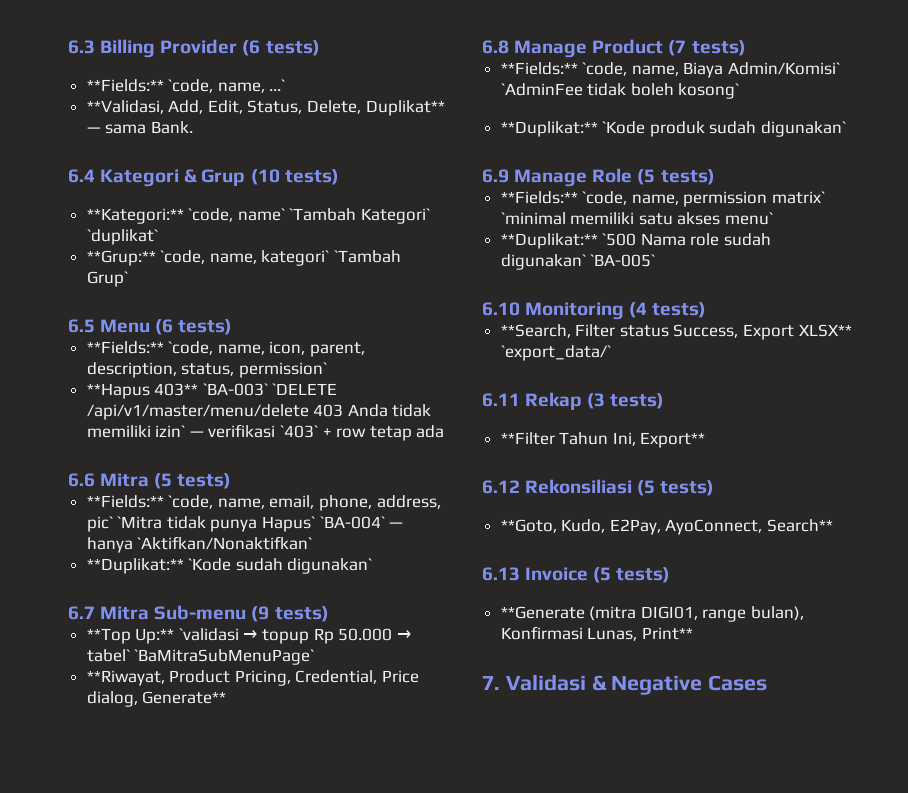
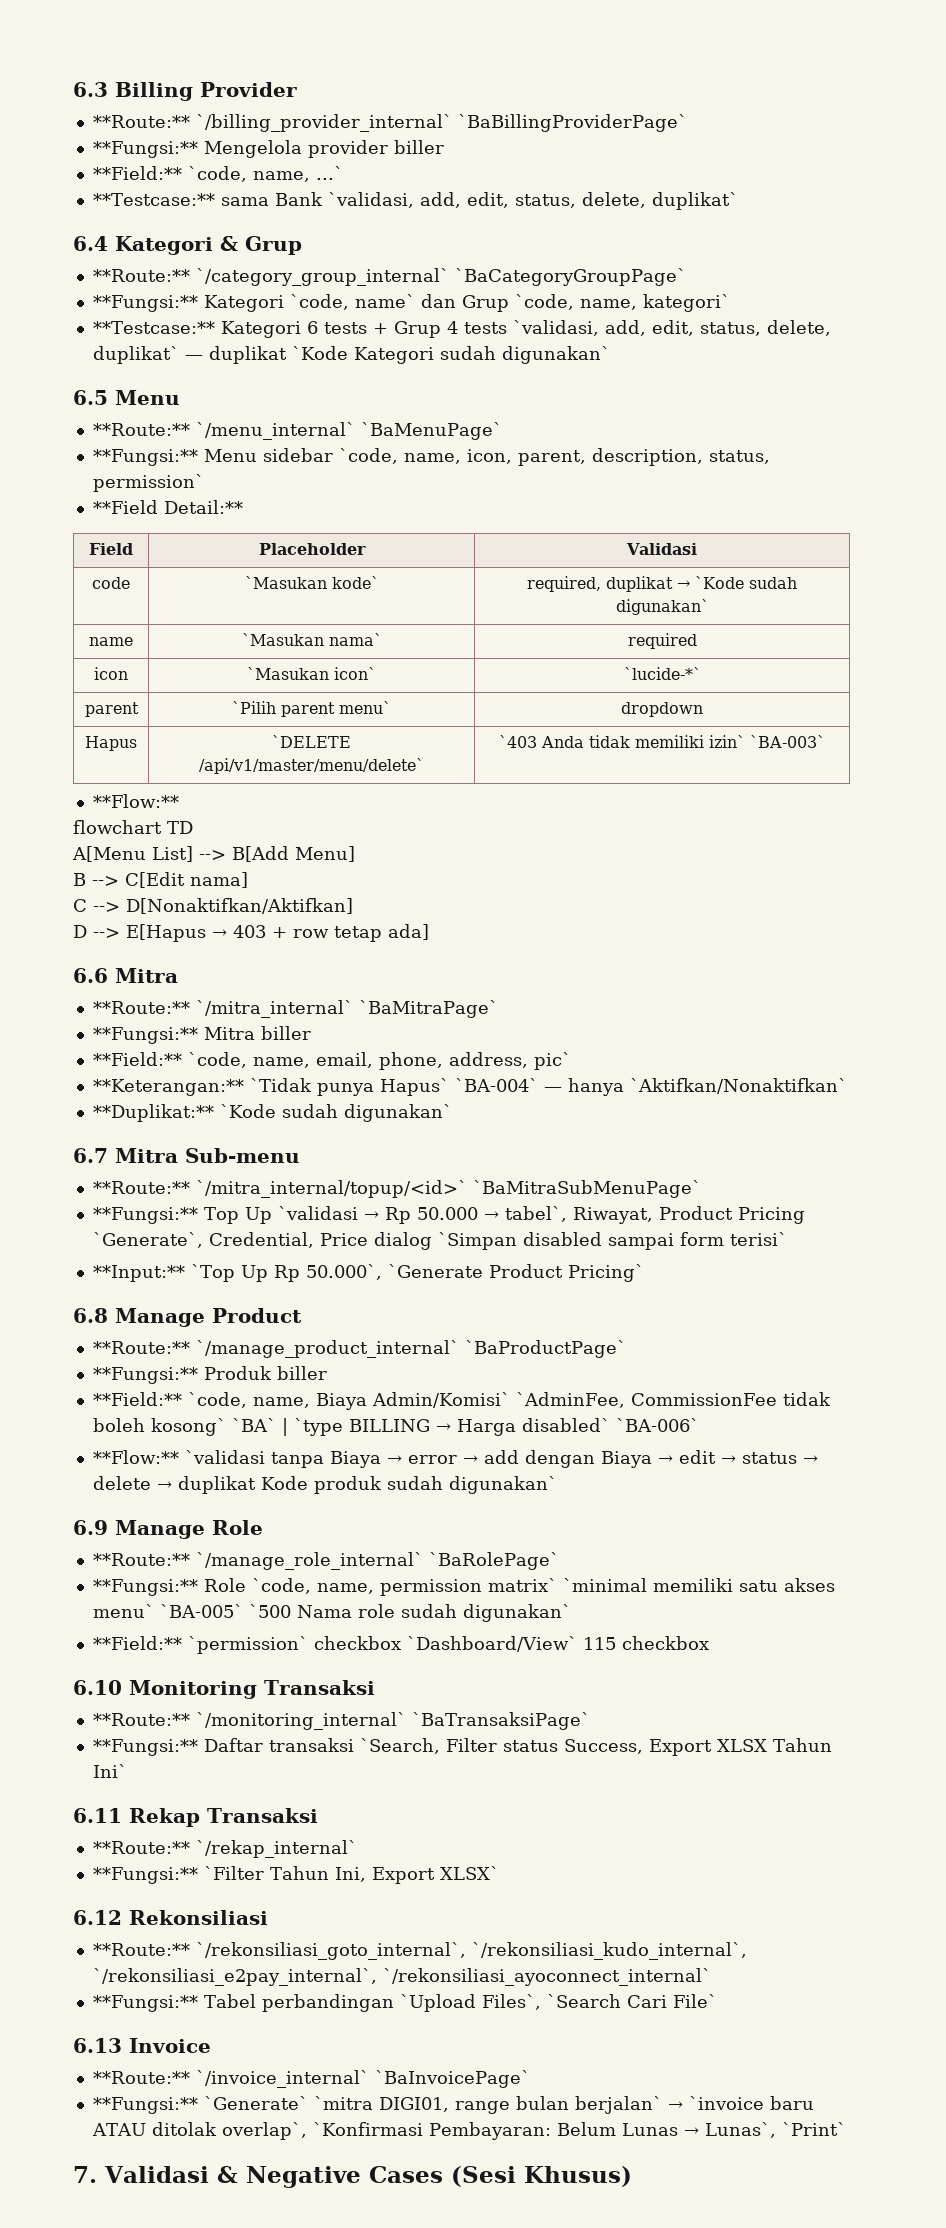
[242,40,320,56] [86,79,286,93] [86,100,445,116] [86,121,193,134] [68,169,339,187] [86,208,431,224] [86,229,158,245] [86,250,402,266] [86,271,128,287] [68,319,233,335] [86,341,164,354] (6 tests) // **Fields:** `code, name, ...` // **Validasi, Add, Edit, Status, Delete, Duplikat** — sama Bank. // 6.4 Kategori & Grup (10 tests) // **Kategori:** `code, name` `Tambah Kategori` `duplikat` // **Grup:** `code, name, kategori` `Tambah Grup` // 6.5 Menu (6 tests) // **Fields:** -> [92,114,687,132] [92,140,444,158] [92,166,343,182] [92,192,738,210] [73,236,302,255] [92,268,686,286] [92,294,730,312] [92,320,831,338] [92,346,610,364] [73,390,180,405] [92,422,502,440] [92,448,333,466] // **Route:** `/billing_provider_internal` `BaBillingProviderPage` // **Fungsi:** Mengelola provider biller // **Field:** `code, name, ...` // **Testcase:** sama Bank `validasi, add, edit, status, delete, duplikat` // 6.4 Kategori & Grup // **Route:** `/category_group_internal` `BaCategoryGroupPage` // **Fungsi:** Kategori `code, name` dan Grup `code, name, kategori` // **Testcase:** Kategori 6 tests + Grup 4 tests `validasi, add, edit, status, delete, duplikat` — duplikat `Kode Kategori sudah digunakan` // 6.5 Menu // **Route:** `/menu_internal` `BaMenuPage` // **Fungsi:** Menu sidebar
[86,383,338,399] [86,404,432,420] [86,424,319,438] **Hapus 403** `BA-003` `DELETE /api/v1/master/menu/delete 403 Anda tidak memiliki izin` — verifikasi `403` -> [92,500,243,514] [89,543,133,555] [258,543,366,555] [626,543,698,555] [92,577,130,589] [244,576,379,589] [527,576,797,592] [615,599,709,615] [89,637,133,646] [241,633,382,646] [627,633,697,649] [94,667,128,680] [247,667,376,680] [623,667,701,680] [84,702,139,717] [232,701,391,717] [621,702,703,717] [85,736,137,751] [272,735,351,748] [199,758,424,774] [499,735,825,748] [92,794,179,808] [73,820,193,834] [72,846,355,862] [73,872,248,888] [73,898,353,914] [73,924,266,942] **Field Detail:** // Field | Placeholder | Validasi // code | `Masukan kode` | required, duplikat → `Kode sudah digunakan` // name | `Masukan nama` | required // icon | `Masukan icon` | `lucide-*` // parent | `Pilih parent menu` | dropdown // Hapus | `DELETE /api/v1/master/menu/delete` | `403 Anda tidak memiliki izin` `BA-003` // **Flow:** // flowchart TD // A[Menu List] --> B[Add Menu] // B --> C[Edit nama] // C --> D[Nonaktifkan/Aktifkan] // D --> E[Hapus → 403
[416,425,445,438] ada -> [388,924,429,940] ada]
[154,473,232,489] [86,495,164,508] (5 tests) // **Fields:** -> [92,1000,498,1018] [92,1026,311,1044] [92,1052,182,1066] // **Route:** `/mitra_internal` `BaMitraPage` // **Fungsi:** Mitra biller // **Field:**
[117,516,206,529] `Mitra tidak -> [92,1078,312,1096] // **Keterangan:** `Tidak
[251,606,329,622] [86,628,175,644] (9 tests) // **Top Up:** -> [92,1180,701,1198] [92,1207,272,1224] // **Route:** `/mitra_internal/topup/<id>` `BaMitraSubMenuPage` // **Fungsi:** Top Up
[262,629,310,644] topup -> (379, 1215) none
[86,649,315,665] [86,670,420,686] [86,691,227,707] [482,39,746,58] [500,62,578,75] tabel` `BaMitraSubMenuPage` // **Riwayat, Product Pricing, Credential, Price dialog, Generate** // 6.8 Manage Product (7 tests) // **Fields:** -> [504,1206,805,1224] [92,1232,787,1250] [92,1264,644,1282] [73,1308,302,1327] [92,1340,626,1358] [92,1366,327,1384] [92,1392,182,1406] tabel`, Riwayat, Product Pricing `Generate`, Credential, Price dialog `Simpan disabled sampai form terisi` // **Input:** `Top Up Rp 50.000`, `Generate Product Pricing` // 6.8 Manage Product // **Route:** `/manage_product_internal` `BaProductPage` // **Fungsi:** Produk biller // **Field:**
[500,83,583,96] `AdminFee -> [515,1392,777,1408] `AdminFee, CommissionFee
[500,121,646,137] // **Duplikat:** `Kode -> [231,1418,699,1436] [92,1450,818,1468] [92,1476,308,1494] `BA` | `type BILLING → Harga disabled` `BA-006` // **Flow:** `validasi tanpa Biaya → error → add dengan Biaya → edit → status → delete → duplikat Kode
[637,169,715,185] [500,191,578,204] (5 tests) // **Fields:** -> [92,1552,559,1570] [92,1578,246,1596] // **Route:** `/manage_role_internal` `BaRolePage` // **Fungsi:** Role
[500,233,598,249] // **Duplikat:** -> [159,1604,243,1618] `BA-005`
[590,254,656,267] [482,302,707,320] [500,324,571,338] `BA-005` // 6.10 Monitoring (4 tests) // **Search, -> [92,1636,709,1654] [73,1680,375,1699] [92,1712,590,1730] [92,1738,440,1756] // **Field:** `permission` checkbox `Dashboard/View` 115 checkbox // 6.10 Monitoring Transaksi // **Route:** `/monitoring_internal` `BaTransaksiPage` // **Fungsi:** Daftar transaksi `Search,
[798,324,852,337] [500,345,611,361] XLSX** `export_data/` -> [716,1738,832,1752] [92,1764,127,1778] XLSX Tahun Ini`
[587,393,665,409] [500,432,706,448] [482,479,715,496] [500,519,834,535] [482,567,671,583] [500,606,805,622] [500,626,693,641] (3 tests) // **Filter Tahun Ini, Export** // 6.12 Rekonsiliasi (5 tests) // **Goto, Kudo, E2Pay, AyoConnect, Search** // 6.13 Invoice (5 tests) // **Generate (mitra DIGI01, range bulan), Konfirmasi Lunas, Print** -> [207,1808,318,1823] [92,1840,357,1858] [92,1866,499,1884] [73,1910,268,1925] [92,1942,747,1960] [92,1968,711,1986] [92,1994,717,2012] [73,2038,211,2053] [92,2070,530,2088] [92,2096,814,2114] [91,2122,846,2140] Transaksi // **Route:** `/rekap_internal` // **Fungsi:** `Filter Tahun Ini, Export XLSX` // 6.12 Rekonsiliasi // **Route:** `/rekonsiliasi_goto_internal`, `/rekonsiliasi_kudo_internal`, `/rekonsiliasi_e2pay_internal`, `/rekonsiliasi_ayoconnect_internal` // **Fungsi:** Tabel perbandingan `Upload Files`, `Search Cari File` // 6.13 Invoice // **Route:** `/invoice_internal` `BaInvoicePage` // **Fungsi:** `Generate` `mitra DIGI01, range bulan berjalan` → `invoice baru ATAU ditolak overlap`, `Konfirmasi Pembayaran: Belum Lunas → Lunas`, `Print`
(768, 683) none -> [450,2166,632,2187] (Sesi Khusus)

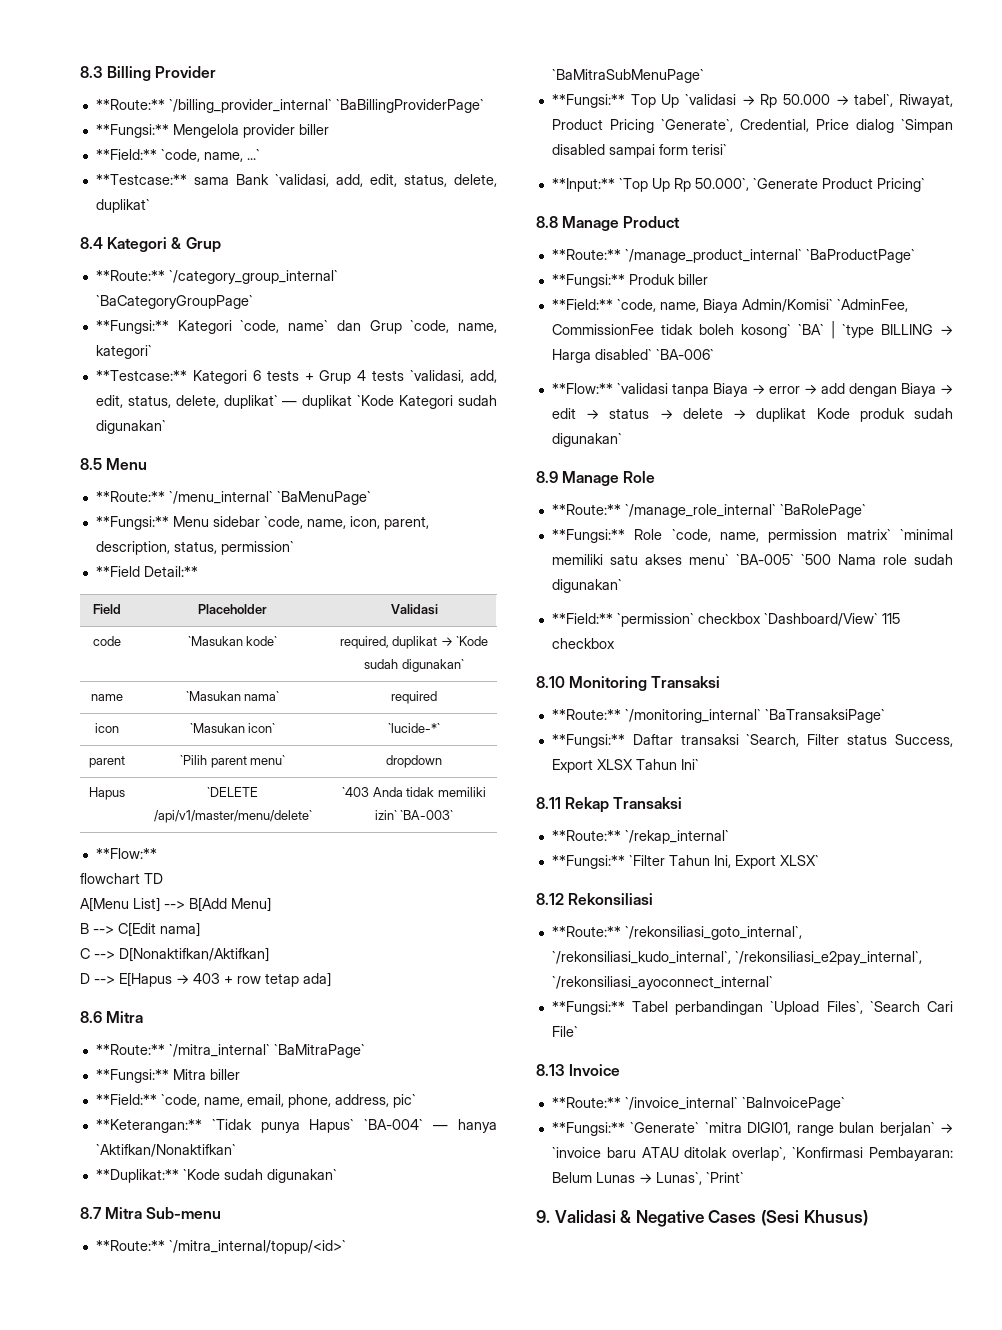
[73,82,108,97] 6.3 -> [80,66,103,78] 8.3
[73,236,108,251] 6.4 -> [80,237,103,249] 8.4
[73,390,108,405] 6.5 -> [80,458,102,470] 8.5
[73,968,108,983] 6.6 -> [80,1011,102,1023] 8.6
[73,1148,108,1163] 6.7 -> [80,1207,101,1219] 8.7
[73,1308,108,1323] 6.8 -> [536,216,558,228] 8.8
[73,1520,108,1535] 6.9 -> [536,471,558,483] 8.9
[73,1680,122,1695] 6.10 -> [536,676,565,688] 8.10
[73,1808,122,1823] 6.11 -> [536,797,561,809] 8.11
[73,1910,122,1925] 6.12 -> [536,893,564,905] 8.12
[73,2038,122,2053] 6.13 -> [536,1064,565,1076] 8.13
[73,2166,97,2183] 7. -> [536,1210,550,1223] 9.

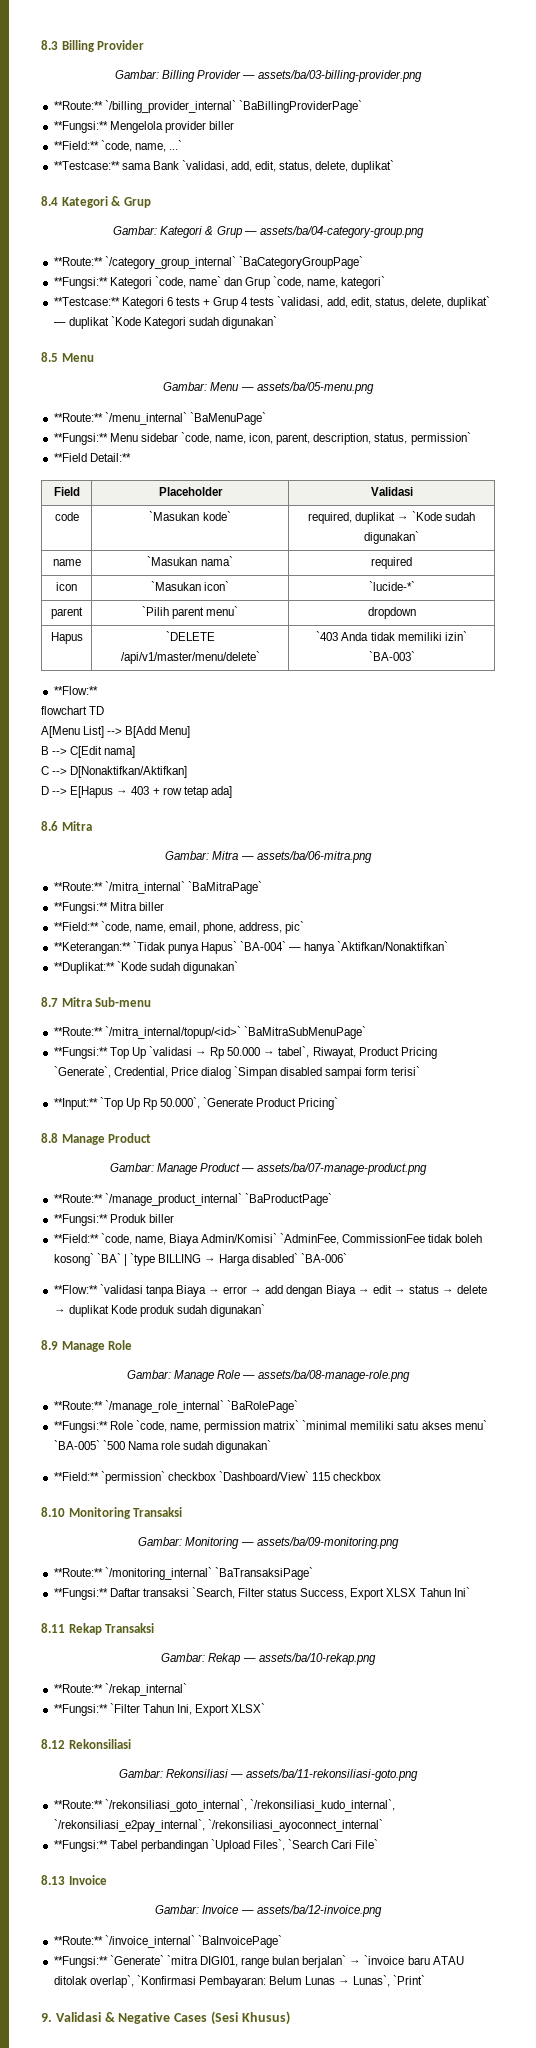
(217, 72) none -> [114,70,423,82] // Gambar: Billing Provider — assets/ba/03-billing-provider.png
(221, 245) none -> [113,226,424,238] // Gambar: Kategori & Grup — assets/ba/04-category-group.png
(148, 464) none -> [163,382,374,394] // Gambar: Menu — assets/ba/05-menu.png
(144, 1017) none -> [165,851,372,863] // Gambar: Mitra — assets/ba/06-mitra.png
(681, 222) none -> [109,1163,428,1175] // Gambar: Manage Product — assets/ba/07-manage-product.png
(656, 477) none -> [126,1370,411,1382] // Gambar: Manage Role — assets/ba/08-manage-role.png
(721, 682) none -> [138,1537,399,1549] // Gambar: Monitoring — assets/ba/09-monitoring.png
(683, 803) none -> [161,1653,376,1665] // Gambar: Rekap — assets/ba/10-rekap.png
(654, 899) none -> [118,1769,419,1781] // Gambar: Rekonsiliasi — assets/ba/11-rekonsiliasi-goto.png
(621, 1070) none -> [155,1905,382,1917] // Gambar: Invoice — assets/ba/12-invoice.png

